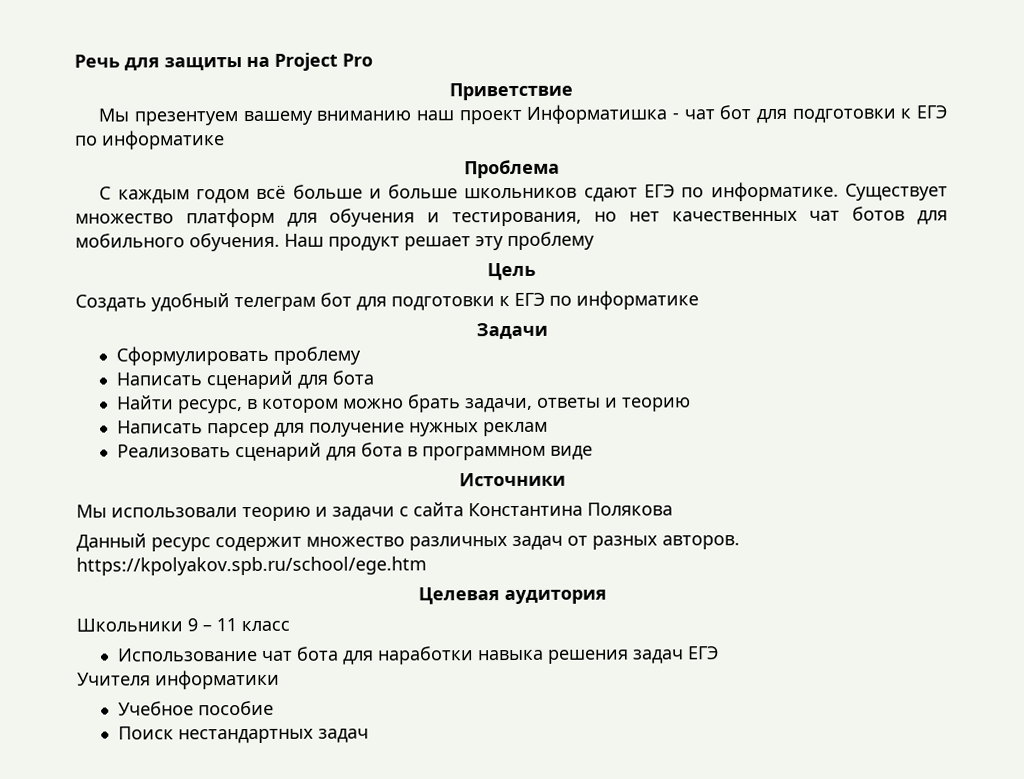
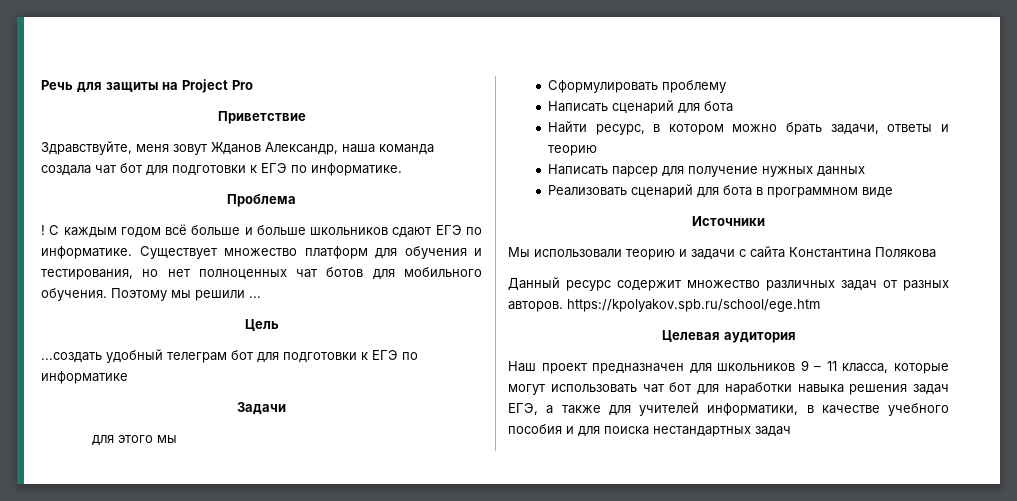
[98,104,679,126] Мы презентуем вашему вниманию наш проект Информатишка - -> [41,141,434,155] [41,165,91,176] Здравствуйте, меня зовут Жданов Александр, наша команда создала
[102,130,225,150] информатике -> [311,163,402,176] информатике.
(560, 169) none -> [41,225,45,235] !
[671,210,798,222] качественных -> [198,269,287,280] полноценных
[284,231,595,251] Наш продукт решает эту проблему -> [111,288,261,301] Поэтому мы решили ...
[75,294,147,312] Создать -> [41,352,102,363] ...создать
(548, 331) none -> [92,435,178,446] // для этого мы
[482,421,548,437] реклам -> [816,166,865,177] данных
[76,618,290,632] [116,646,339,662] Школьники 9 – 11 класс // Использование чат бота -> [508,360,949,374] [508,382,692,395] Наш проект предназначен для школьников 9 – 11 класса, которые могут использовать чат бот
[686,646,719,660] [77,669,280,690] [117,700,274,716] [117,726,174,740] ЕГЭ // Учителя информатики // Учебное пособие // Поиск -> [508,402,949,416] [508,424,649,437] ЕГЭ, а также для учителей информатики, в качестве учебного пособия и для поиска

